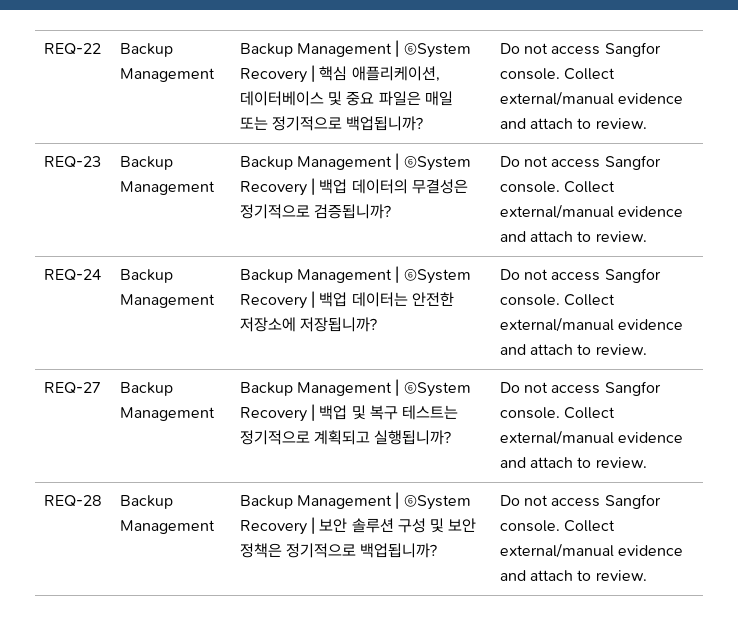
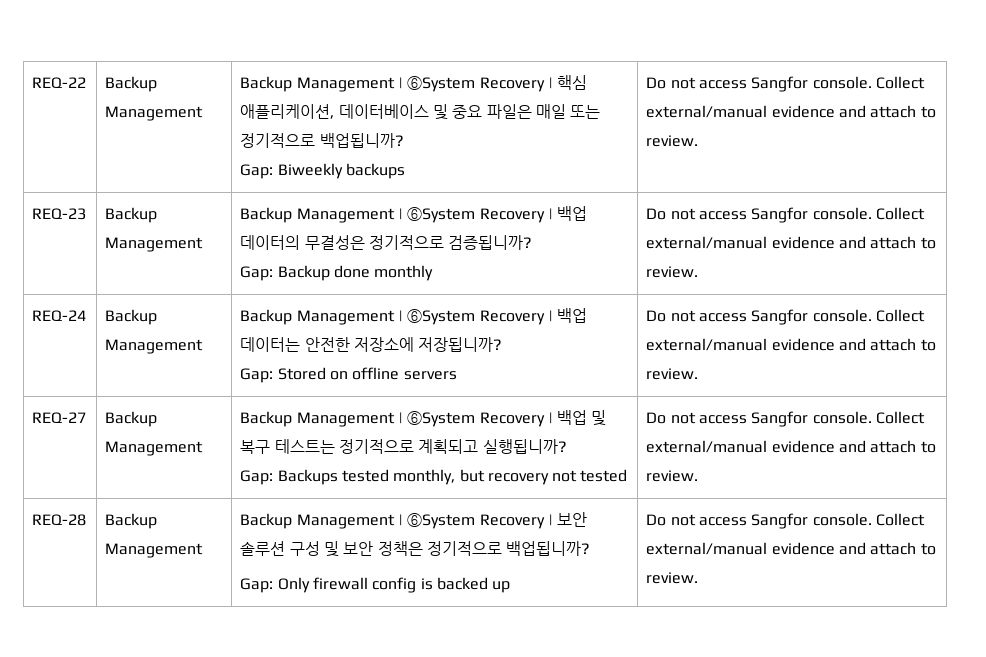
(424, 123) none -> [240,163,405,179] // Gap: Biweekly backups
(391, 211) none -> [240,265,434,281] // Gap: Backup done monthly
(377, 324) none -> [240,367,457,383] // Gap: Stored on offline servers
(452, 437) none -> [240,469,628,485] // Gap: Backups tested monthly, but recovery not tested
(438, 550) none -> [240,577,511,593] // Gap: Only firewall config is backed up

